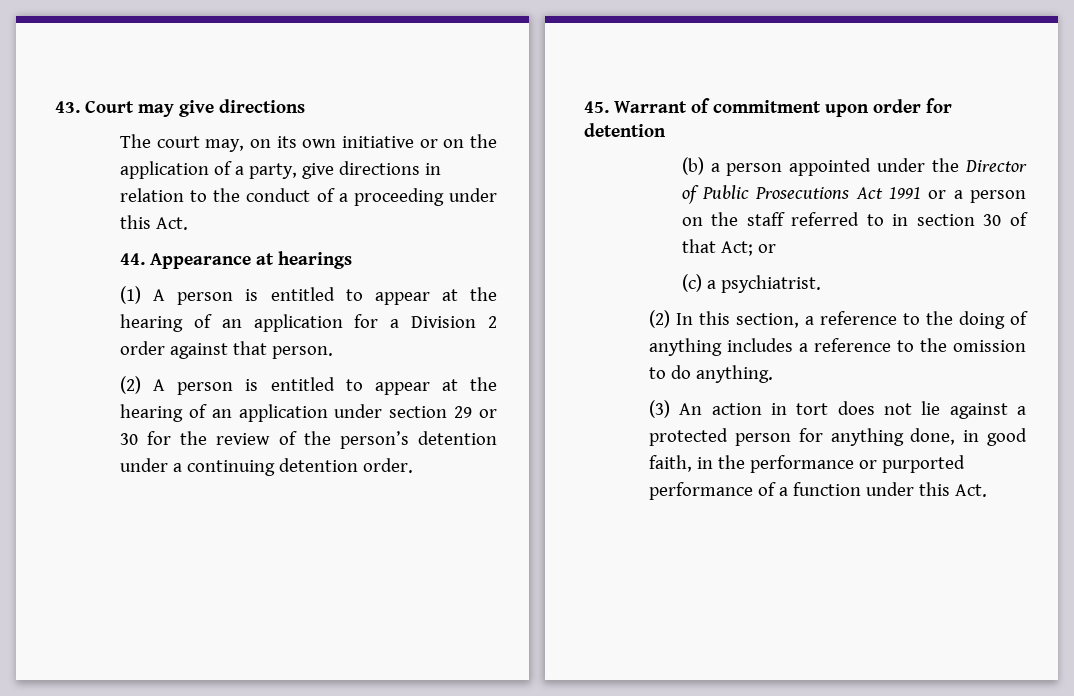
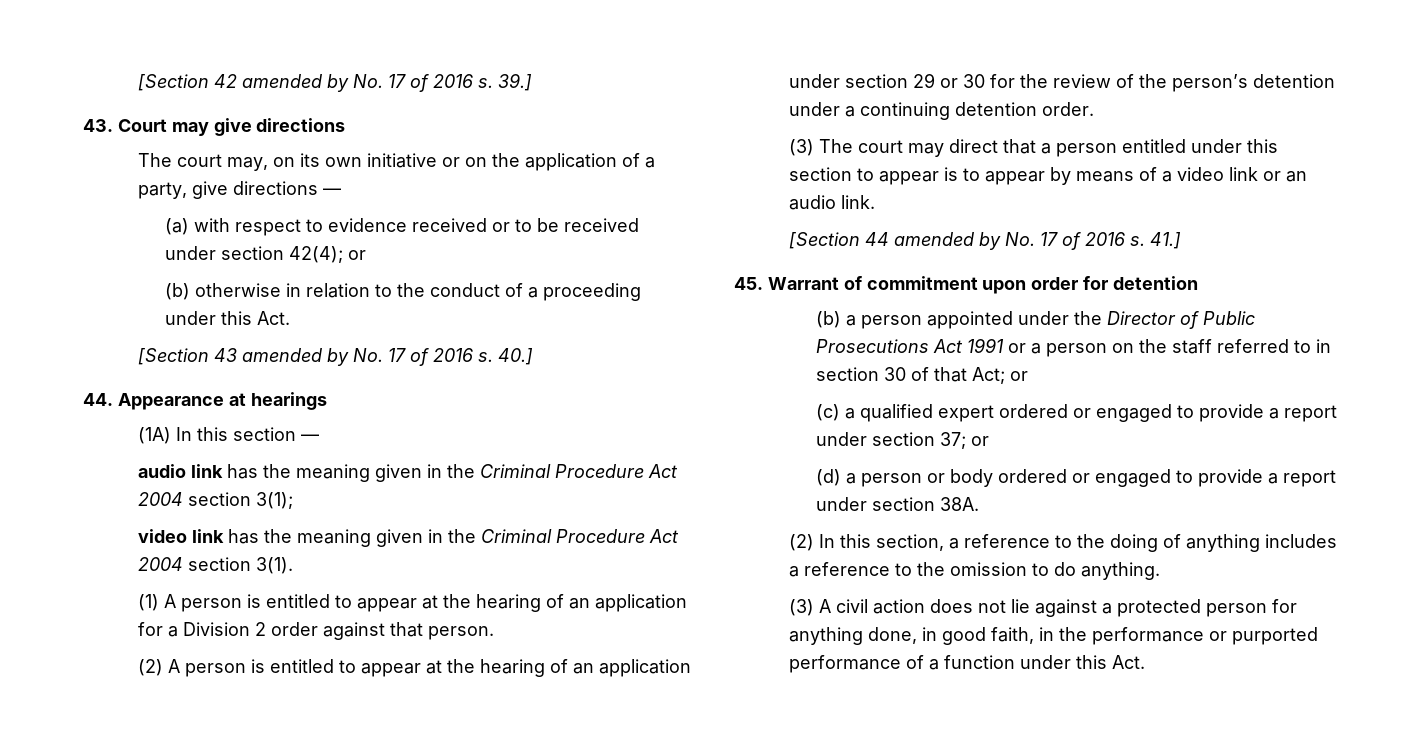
(55, 107) none -> [137,73,532,92] [Section 42 amended by No. 17 of 2016 s. 39.] //
(421, 168) none -> [322,188,341,195] [165,218,640,236] [165,246,367,263] [165,283,282,300] — // (a) with respect to evidence received or to be received under section 42(4); or // (b) otherwise
[120,251,353,269] 44. Appearance at hearings -> [137,348,533,366] [83,392,327,410] [137,427,319,444] [137,464,678,482] [137,492,293,509] [137,529,679,547] [137,557,293,574] [Section 43 amended by No. 17 of 2016 s. 40.] // 44. Appearance at hearings // (1A) In this section — // audio link has the meaning given in the Criminal Procedure Act 2004 section 3(1); // video link has the meaning given in the Criminal Procedure Act 2004 section 3(1).
(414, 465) none -> [788,139,1278,157] [788,167,1307,185] [788,195,875,210] [788,232,1181,250] // (3) The court may direct that a person entitled under this section to appear is to appear by means of a video link or an audio link. // [Section 44 amended by No. 17 of 2016 s. 41.]
[720,275,821,293] psychiatrist. -> [860,404,1338,422] [816,432,990,449] [816,469,1337,487] [816,497,980,511] qualified expert ordered or engaged to provide a report under section 37; or // (d) a person or body ordered or engaged to provide a report under section 38A.
[679,403,829,415] An action in tort -> [818,599,925,614] A civil action

